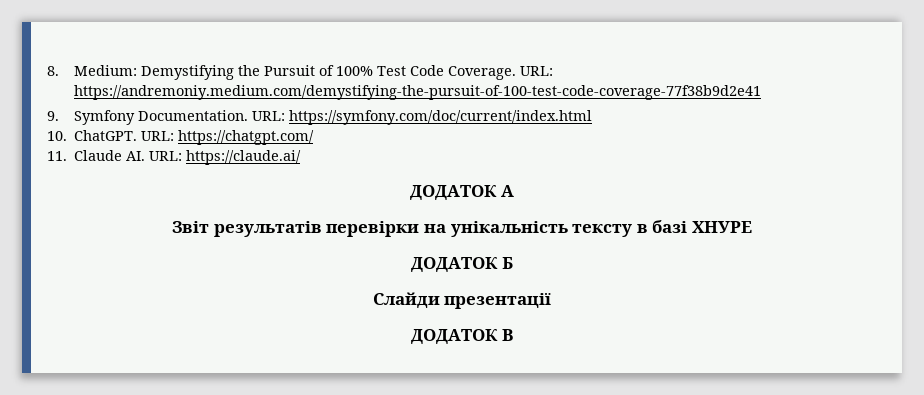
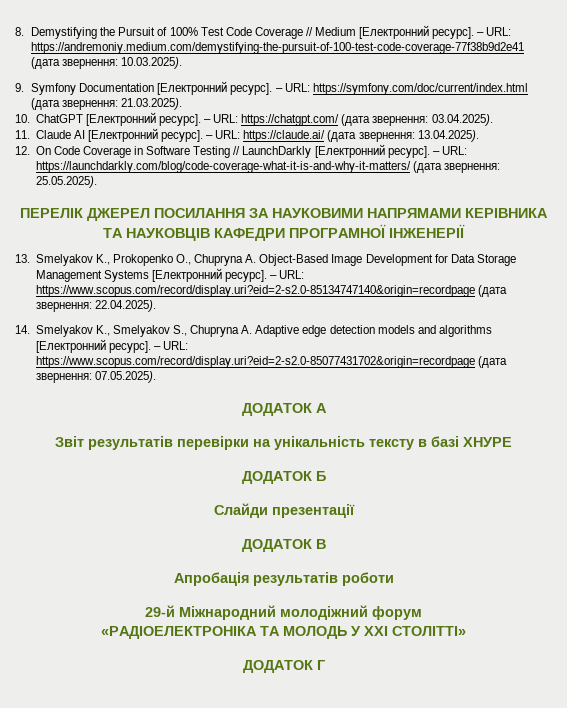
[74,65,138,76] Medium: -> (24, 31) none
[448,66,517,80] Coverage. -> [254,25,485,39] Coverage // Medium [Електронний ресурс]. –
(762, 92) none -> [31,57,183,69] (дата звернення: 10.03.2025).
[138,110,593,125] [47,130,138,141] Documentation. URL: https://symfony.com/doc/current/index.html // 10. ChatGPT. -> [79,81,528,95] [31,98,183,110] [15,112,212,126] Documentation [Електронний ресурс]. – URL: https://symfony.com/doc/current/index.html (дата звернення: 21.03.2025). // 10. ChatGPT [Електронний ресурс]. –
(315, 137) none -> [341,114,493,126] (дата звернення: 03.04.2025).
[126,150,302,165] AI. URL: https://claude.ai/ -> [73,128,479,142] [15,144,467,158] [35,161,500,173] [35,176,97,188] [20,208,548,221] [103,224,465,241] [15,254,516,266] [35,268,305,282] [35,285,507,297] [35,300,156,312] [15,325,492,337] [35,339,189,353] [35,356,507,368] [35,371,156,383] AI [Електронний ресурс]. – URL: https://claude.ai/ (дата звернення: 13.04.2025). // 12. On Code Coverage in Software Testing // LaunchDarkly [Електронний ресурс]. – URL: https://launchdarkly.com/blog/code-coverage-what-it-is-and-why-it-matters/ (дата звернення: 25.05.2025). // ПЕРЕЛІК ДЖЕРЕЛ ПОСИЛАННЯ ЗА НАУКОВИМИ НАПРЯМАМИ КЕРІВНИКА ТА НАУКОВЦІВ КАФЕДРИ ПРОГРАМНОЇ ІНЖЕНЕРІЇ // 13. Smelyakov K., Prokopenko O., Chupryna A. Object-Based Image Development for Data Storage Management Systems [Електронний ресурс]. – URL: https://www.scopus.com/record/display.uri?eid=2-s2.0-85134747140&origin=recordpage (дата звернення: 22.04.2025). // 14. Smelyakov K., Smelyakov S., Chupryna A. Adaptive edge detection models and algorithms [Електронний ресурс]. – URL: https://www.scopus.com/record/display.uri?eid=2-s2.0-85077431702&origin=recordpage (дата звернення: 07.05.2025).
(513, 335) none -> [173,572,394,586] [145,605,422,620] [101,626,466,639] [242,660,325,673] // Апробація результатів роботи // 29-й Міжнародний молодіжний форум // «РАДІОЕЛЕКТРОНІКА ТА МОЛОДЬ У ХХІ СТОЛІТТІ» // ДОДАТОК Г

